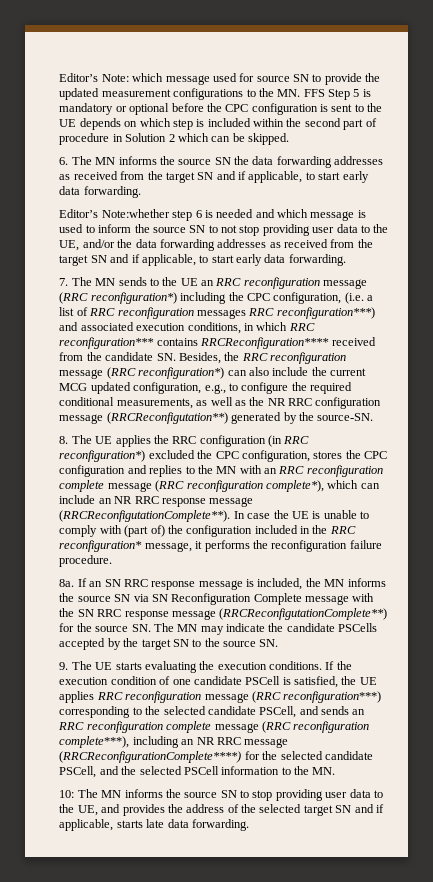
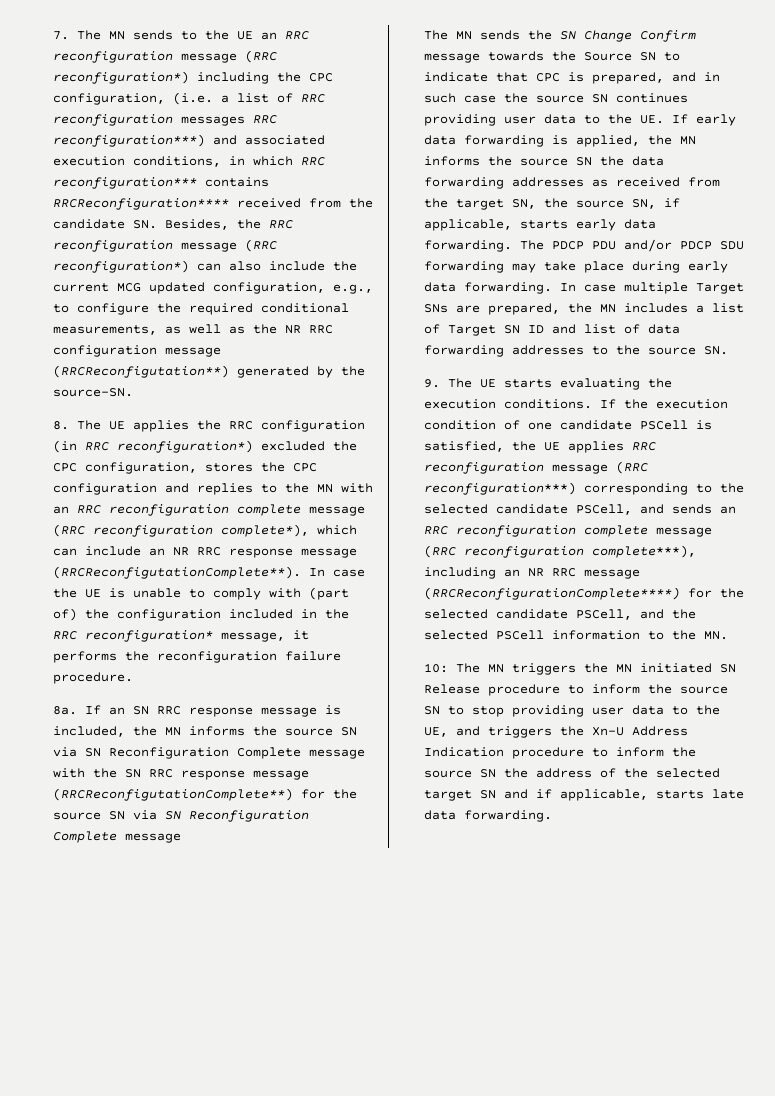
[59,73,381,85] [59,88,371,100] [59,103,383,115] [59,118,377,130] [59,133,290,145] [59,156,384,168] [59,171,369,183] [59,186,141,198] [59,209,366,221] [59,224,389,236] [59,239,373,251] [59,254,346,266] Editor’s Note: which message used for source SN to provide the updated measurement configurations to the MN. FFS Step 5 is mandatory or optional before the CPC configuration is sent to the UE depends on which step is included within the second part of procedure in Solution 2 which can be skipped. // 6. The MN informs the source SN the data forwarding addresses as received from the target SN and if applicable, to start early data forwarding. // Editor’s Note:whether step 6 is needed and which message is used to inform the source SN to not stop providing user data to the UE, and/or the data forwarding addresses as received from the target SN and if applicable, to start early data forwarding. // -> (52, 35) none
[131,623,378,635] [59,638,189,650] SN. The MN may indicate the candidate PSCells accepted by the target SN -> [108,810,309,822] [52,831,181,843] [423,30,696,42] [423,51,680,63] [423,72,720,84] [423,93,688,103] [423,114,736,126] [423,135,696,147] [423,156,664,166] [423,177,720,189] [423,198,680,210] [423,219,656,231] [423,239,744,252] [423,261,728,273] [423,282,744,294] [423,303,744,315] [423,324,680,336] [423,345,584,357] SN via SN Reconfiguration Complete message // The MN sends the SN Change Confirm message towards the Source SN to indicate that CPC is prepared, and in such case the source SN continues providing user data to the UE. If early data forwarding is applied, the MN informs the source SN the data forwarding addresses as received from the target SN, the source SN, if applicable, starts early data forwarding. The PDCP PDU and/or PDCP SDU forwarding may take place during early data forwarding. In case multiple Target SNs are prepared, the MN includes a list of Target SN ID and list of data forwarding addresses
[124,789,163,798] informs -> [511,663,736,675] [423,684,640,696] triggers the MN initiated SN Release procedure to inform
[122,804,165,816] provides -> [487,726,688,738] [423,747,696,759] [423,769,496,778] triggers the Xn-U Address Indication procedure to inform the source SN

